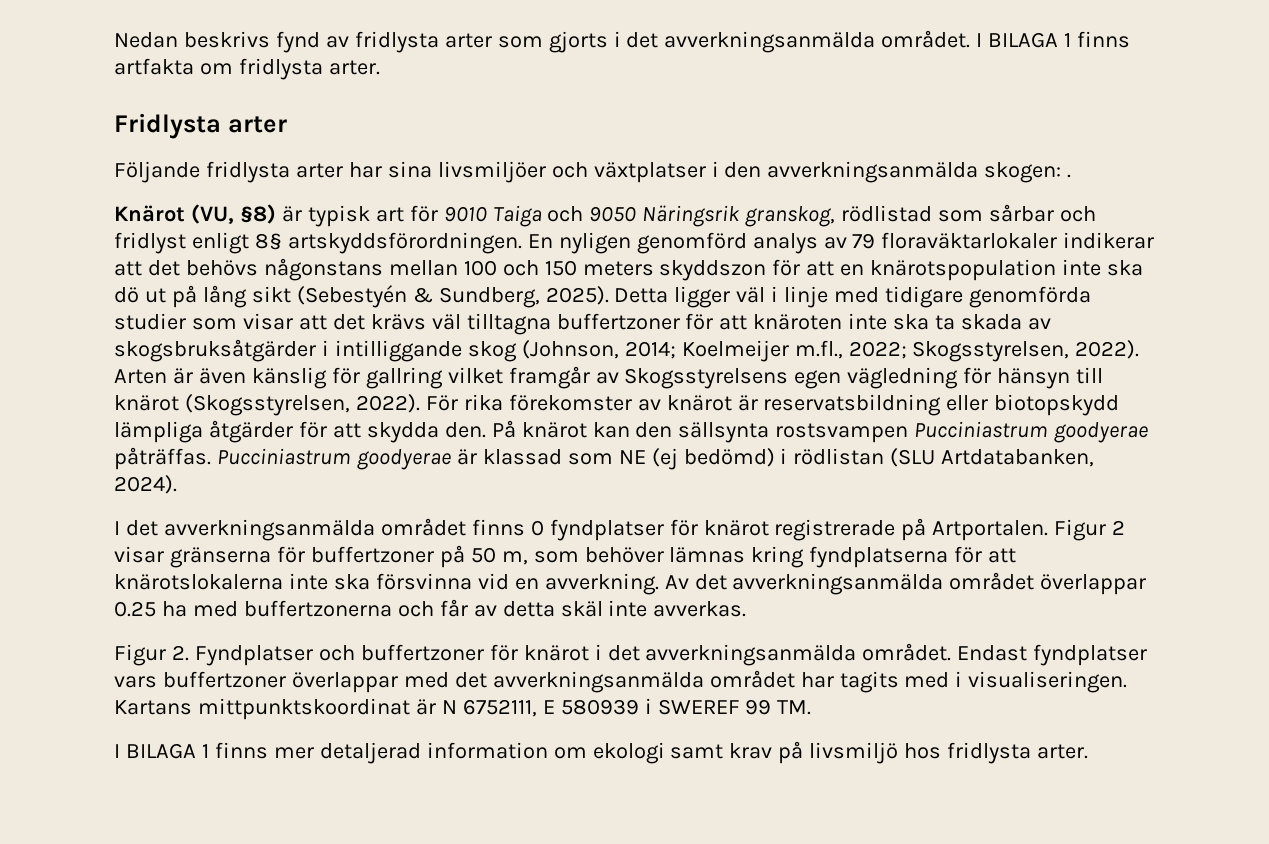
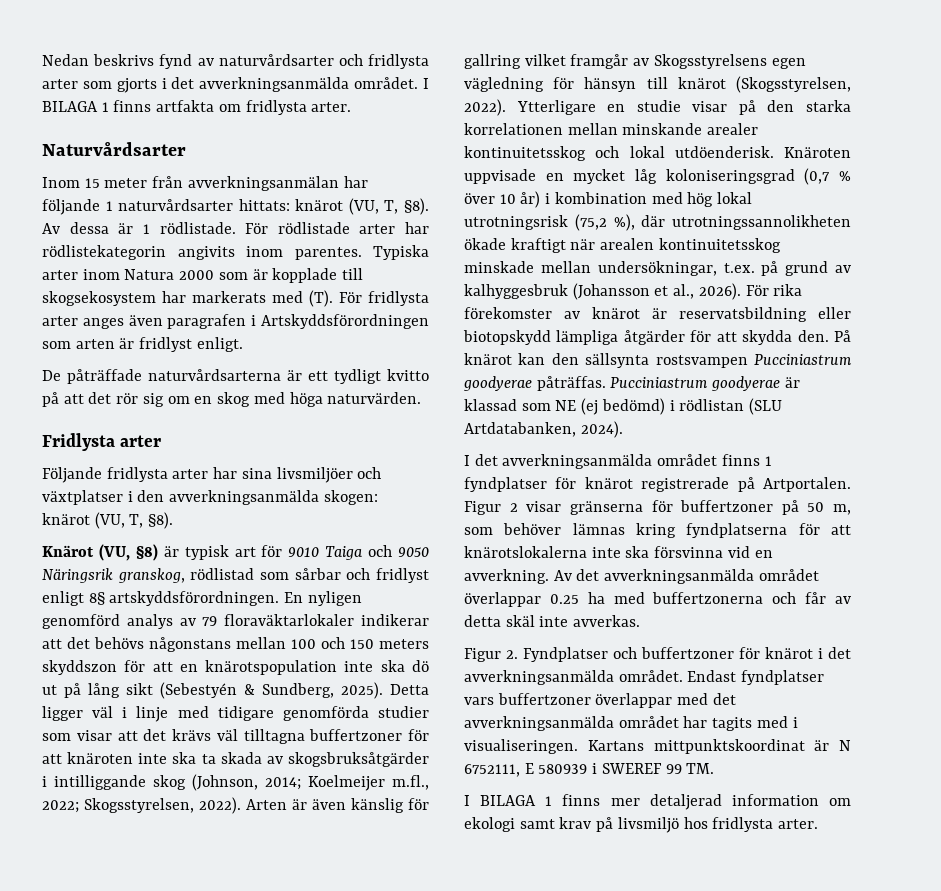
(349, 42) none -> [218,54,363,66] naturvårdsarter och
(380, 67) none -> [42,142,186,156] [42,176,368,191] [42,198,429,215] [42,222,429,234] [42,245,429,260] [42,268,364,283] [42,290,429,307] [42,314,429,329] [42,337,243,352] [42,369,429,384] [42,392,422,407] // Naturvårdsarter // Inom 15 meter från avverkningsanmälan har följande 1 naturvårdsarter hittats: knärot (VU, T, §8). Av dessa är 1 rödlistade. För rödlistade arter har rödlistekategorin angivits inom parentes. Typiska arter inom Natura 2000 som är kopplade till skogsekosystem har markerats med (T). För fridlysta arter anges även paragrafen i Artskyddsförordningen som arten är fridlyst enligt. // De påträffade naturvårdsarterna är ett tydligt kvitto på att det rör sig om en skog med höga naturvärden.
[1067,174,1072,178] . -> [42,512,174,529] knärot (VU, T, §8).
(420, 403) none -> [516,100,851,115] [464,123,759,135] [464,146,851,161] [464,168,851,185] [464,191,753,208] [464,214,851,231] [464,238,781,253] [464,261,851,276] [464,283,741,300] Ytterligare en studie visar på den starka korrelationen mellan minskande arealer kontinuitetsskog och lokal utdöenderisk. Knäroten uppvisade en mycket låg koloniseringsgrad (0,7 % över 10 år) i kombination med hög lokal utrotningsrisk (75,2 %), där utrotningssannolikheten ökade kraftigt när arealen kontinuitetsskog minskade mellan undersökningar, t.ex. på grund av kalhyggesbruk (Johansson et al., 2026).
[530,520,544,536] 0 -> [764,456,772,466] 1

